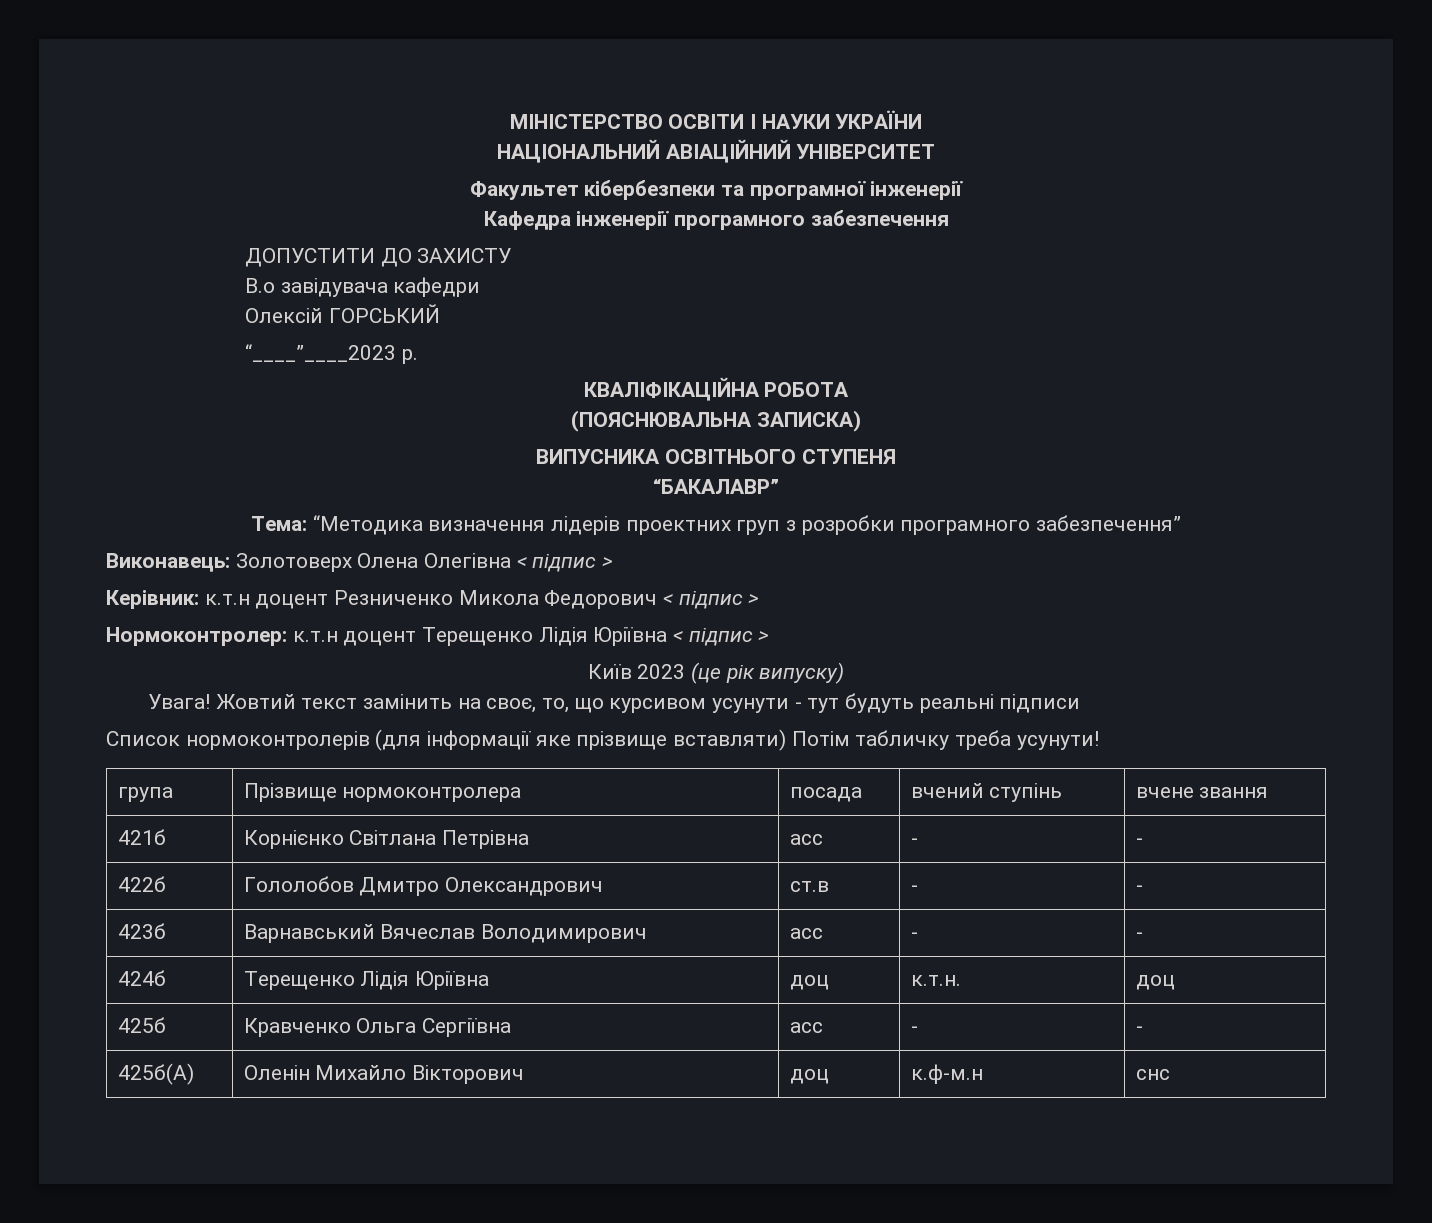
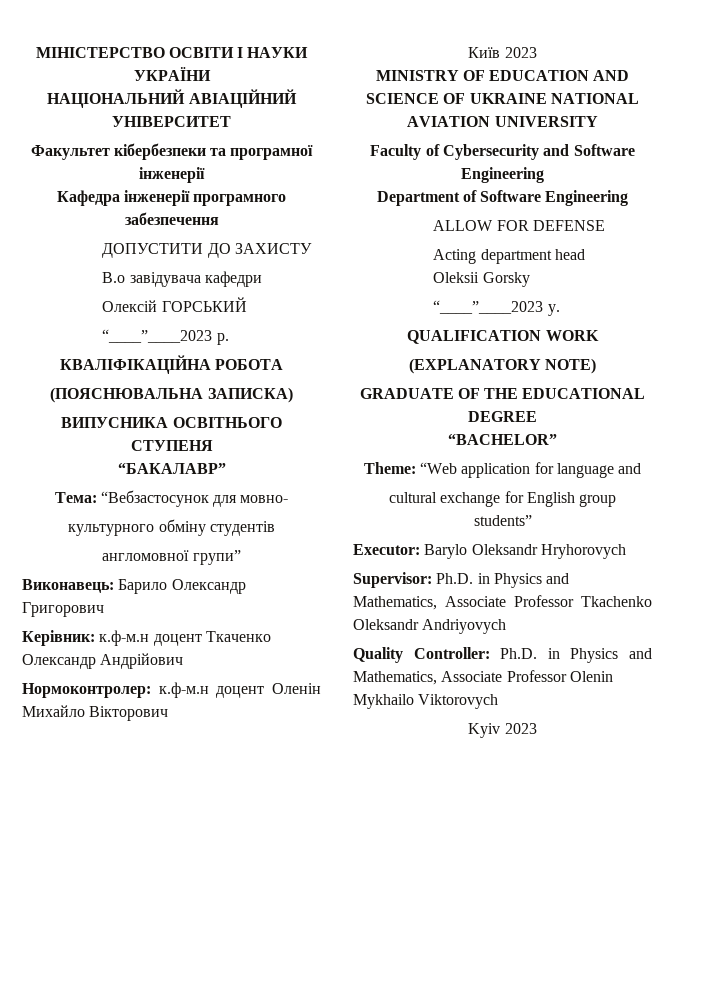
[312,515,1182,535] [106,553,614,572] [106,590,760,609] [106,627,770,646] [587,662,845,684] [147,693,1081,713] [106,729,1099,751] [117,787,173,802] [243,783,522,802] [789,787,862,802] [910,783,1063,802] [1135,787,1269,798] [117,829,166,845] [243,830,529,849] [789,834,823,845] [910,838,918,845] [1135,838,1143,845] [117,876,166,892] [243,876,603,896] [789,881,829,892] [910,885,918,892] [1135,885,1143,892] [117,923,166,939] [243,924,647,943] [789,928,823,939] [910,932,918,939] [1135,932,1143,939] [117,970,166,986] [243,971,489,990] [789,975,829,990] [910,975,961,986] [1135,975,1175,990] [117,1017,166,1033] [243,1018,511,1037] [789,1022,823,1033] [910,1026,918,1033] [1135,1026,1143,1033] [117,1063,194,1085] [243,1065,524,1084] [789,1069,829,1084] [910,1064,983,1084] [1135,1069,1170,1080] “Методика визначення лідерів проектних груп з розробки програмного забезпечення” // Виконавець: Золотоверх Олена Олегівна < підпис > // Керівник: к.т.н доцент Резниченко Микола Федорович < підпис > // Нормоконтролер: к.т.н доцент Терещенко Лідія Юріївна < підпис > // Київ 2023 (це рік випуску) // Увага! Жовтий текст замінить на своє, то, що курсивом усунути - тут будуть реальні підписи // Список нормоконтролерів (для інформації яке прізвище вставляти) Потім табличку треба усунути! // група | Прізвище нормоконтролера | посада | вчений ступінь | вчене звання // 421б | Корнієнко Світлана Петрівна | асс | - | - // 422б | Гололобов Дмитро Олександрович | ст.в | - | - // 423б | Варнавський Вячеслав Володимирович | асс | - | - // 424б | Терещенко Лідія Юріївна | доц | к.т.н. | доц // 425б | Кравченко Ольга Сергіївна | асс | - | - // 425б(А) | Оленін Михайло Вікторович | доц | к.ф-м.н | снс -> [100,490,289,507] [68,519,275,536] [102,550,241,565] [22,579,246,594] [22,602,104,617] [22,630,271,646] [22,653,184,669] [22,682,322,698] [22,705,169,721] [468,47,537,58] [375,70,630,81] [366,93,639,104] [407,116,598,127] [370,144,635,160] [461,167,544,183] [376,190,629,206] [433,220,605,231] [433,249,585,264] [433,272,530,287] [433,300,560,316] [407,330,599,344] [408,358,597,374] [359,388,646,399] [468,411,537,422] [448,433,557,445] [363,462,642,478] [388,491,617,507] [473,515,532,526] [353,544,626,559] [353,572,570,588] [353,595,652,610] [353,619,507,634] [353,647,652,663] [353,670,613,685] [353,694,499,709] [468,723,537,738] “Вебзастосунок для мовно- // культурного обміну студентів // англомовної групи” // Виконавець: Барило Олександр Григорович // Керівник: к.ф-м.н доцент Ткаченко Олександр Андрійович // Нормоконтролер: к.ф-м.н доцент Оленін Михайло Вікторович // Київ 2023 // MINISTRY OF EDUCATION AND SCIENCE OF UKRAINE NATIONAL AVIATION UNIVERSITY // Faculty of Cybersecurity and Software Engineering // Department of Software Engineering // ALLOW FOR DEFENSE // Acting department head // Oleksii Gorsky // “____”____2023 y. // QUALIFICATION WORK // (EXPLANATORY NOTE) // GRADUATE OF THE EDUCATIONAL DEGREE // “BACHELOR” // Theme: “Web application for language and // cultural exchange for English group // students” // Executor: Barylo Oleksandr Hryhorovych // Supervisor: Ph.D. in Physics and Mathematics, Associate Professor Tkachenko Oleksandr Andriyovych // Quality Controller: Ph.D. in Physics and Mathematics, Associate Professor Olenin Mykhailo Viktorovych // Kyiv 2023

